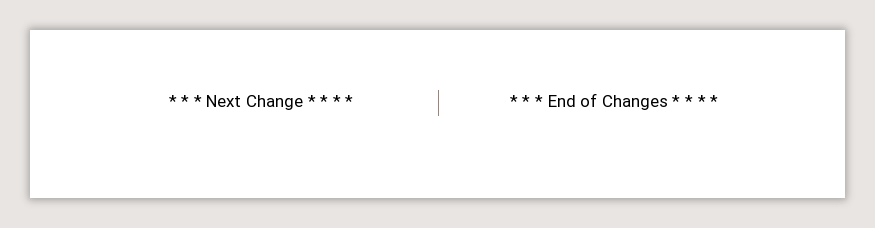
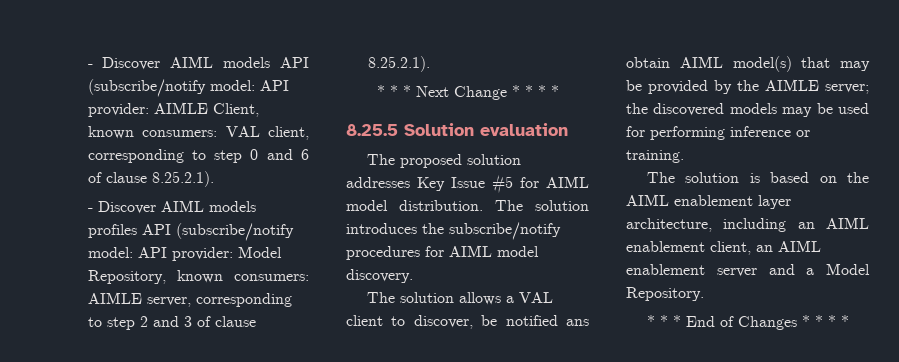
(168, 101) none -> [87,56,309,70] [87,79,289,97] [87,102,259,117] [87,126,309,140] [87,149,309,163] [87,171,214,187] [87,200,256,214] [87,223,294,241] [87,246,282,261] [87,270,309,284] [87,292,292,307] [87,316,256,330] [367,56,430,72] - Discover AIML models API (subscribe/notify model: API provider: AIMLE Client, known consumers: VAL client, corresponding to step 0 and 6 of clause 8.25.2.1). // - Discover AIML models profiles API (subscribe/notify model: API provider: Model Repository, known consumers: AIMLE server, corresponding to step 2 and 3 of clause 8.25.2.1). //
(354, 101) none -> [346,123,568,136] [366,154,521,168] [346,174,589,194] [346,200,589,211] [346,222,561,240] [346,245,539,260] [346,269,413,283] [366,292,553,305] [346,315,589,329] [626,56,870,72] [626,79,869,94] [626,103,869,117] [626,126,810,140] [626,150,684,163] [646,172,869,183] [626,194,791,209] [626,217,869,232] [626,240,821,255] [626,263,870,277] [626,287,704,301] // 8.25.5 Solution evaluation // The proposed solution addresses Key Issue #5 for AIML model distribution. The solution introduces the subscribe/notify procedures for AIML model discovery. // The solution allows a VAL client to discover, be notified ans obtain AIML model(s) that may be provided by the AIMLE server; the discovered models may be used for performing inference or training. // The solution is based on the AIML enablement layer architecture, including an AIML enablement client, an AIML enablement server and a Model Repository.

